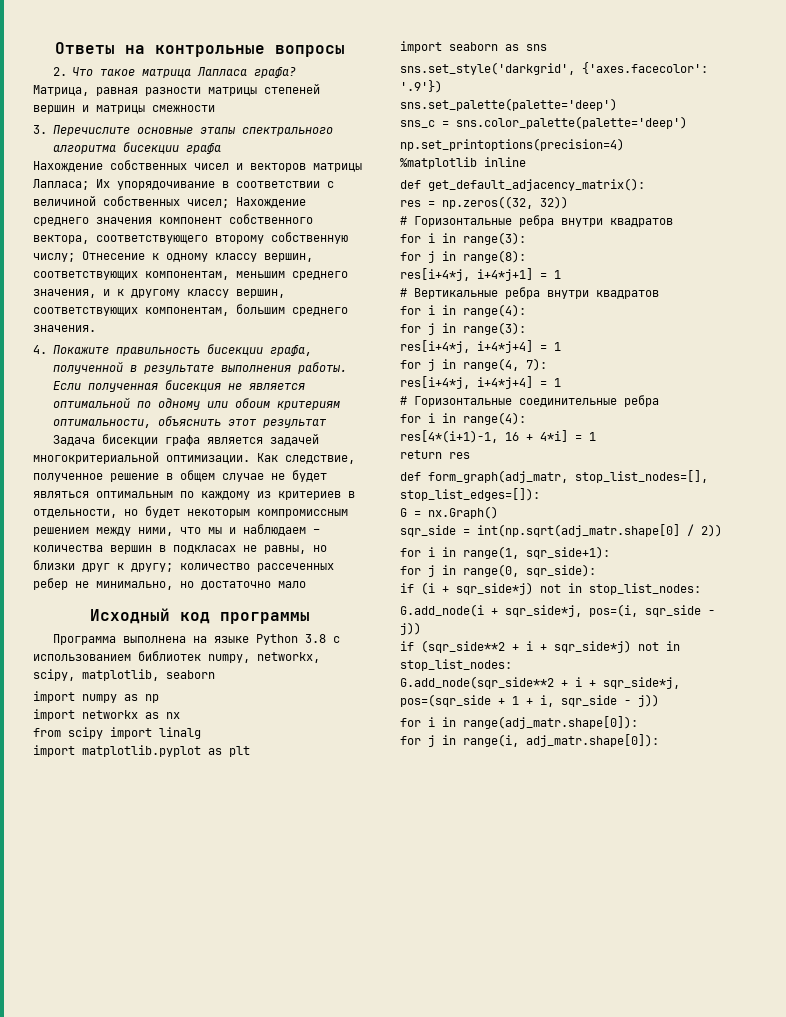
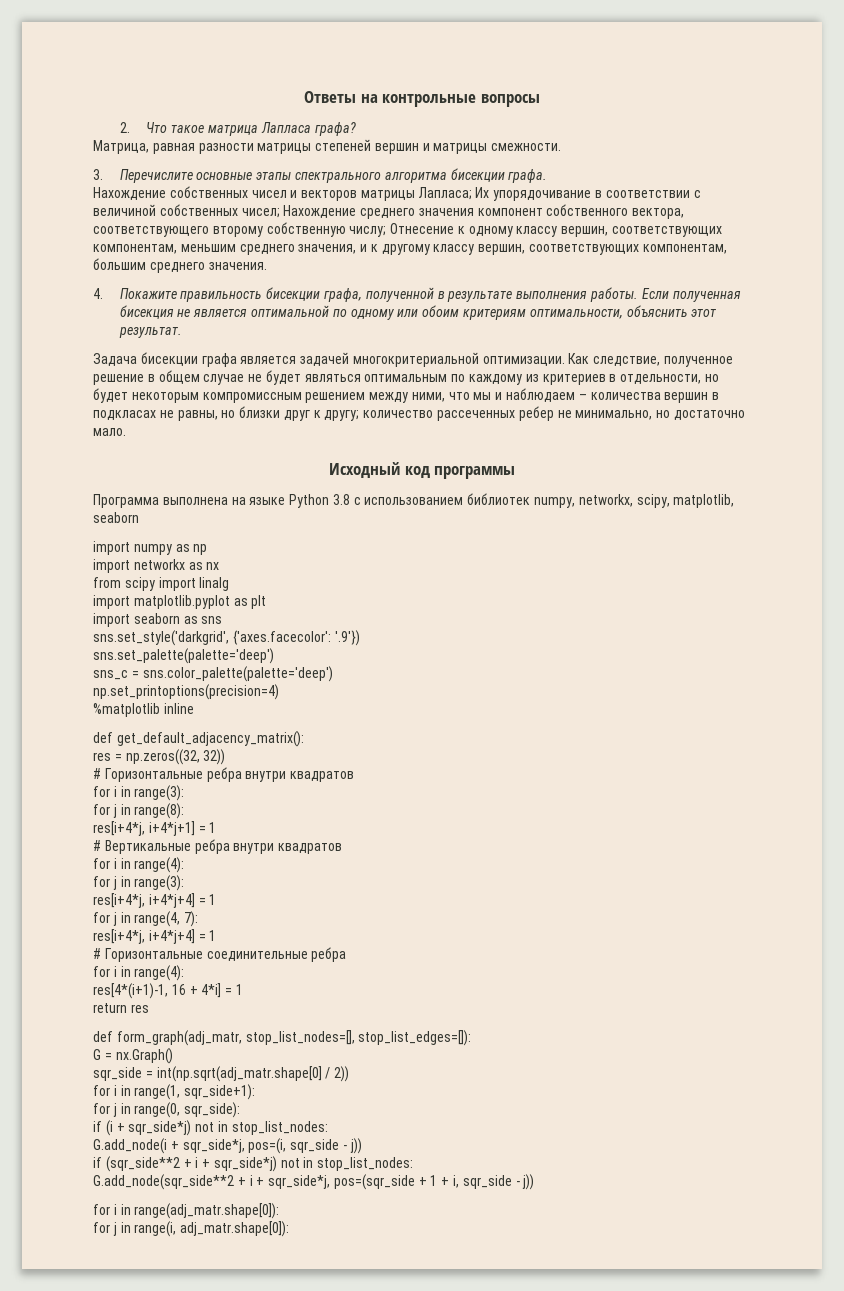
[152,105,215,112] смежности -> [491,143,562,151] смежности.
[185,143,221,154] графа -> [508,169,548,183] графа.
[262,419,327,428] результат -> [118,327,182,338] результат.
[278,581,306,588] мало -> [93,428,126,436] мало.

